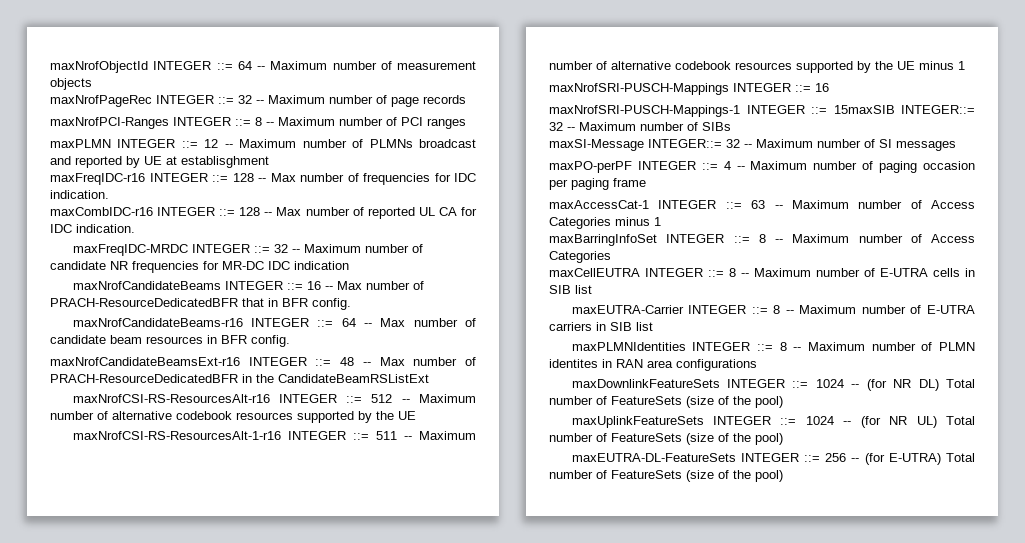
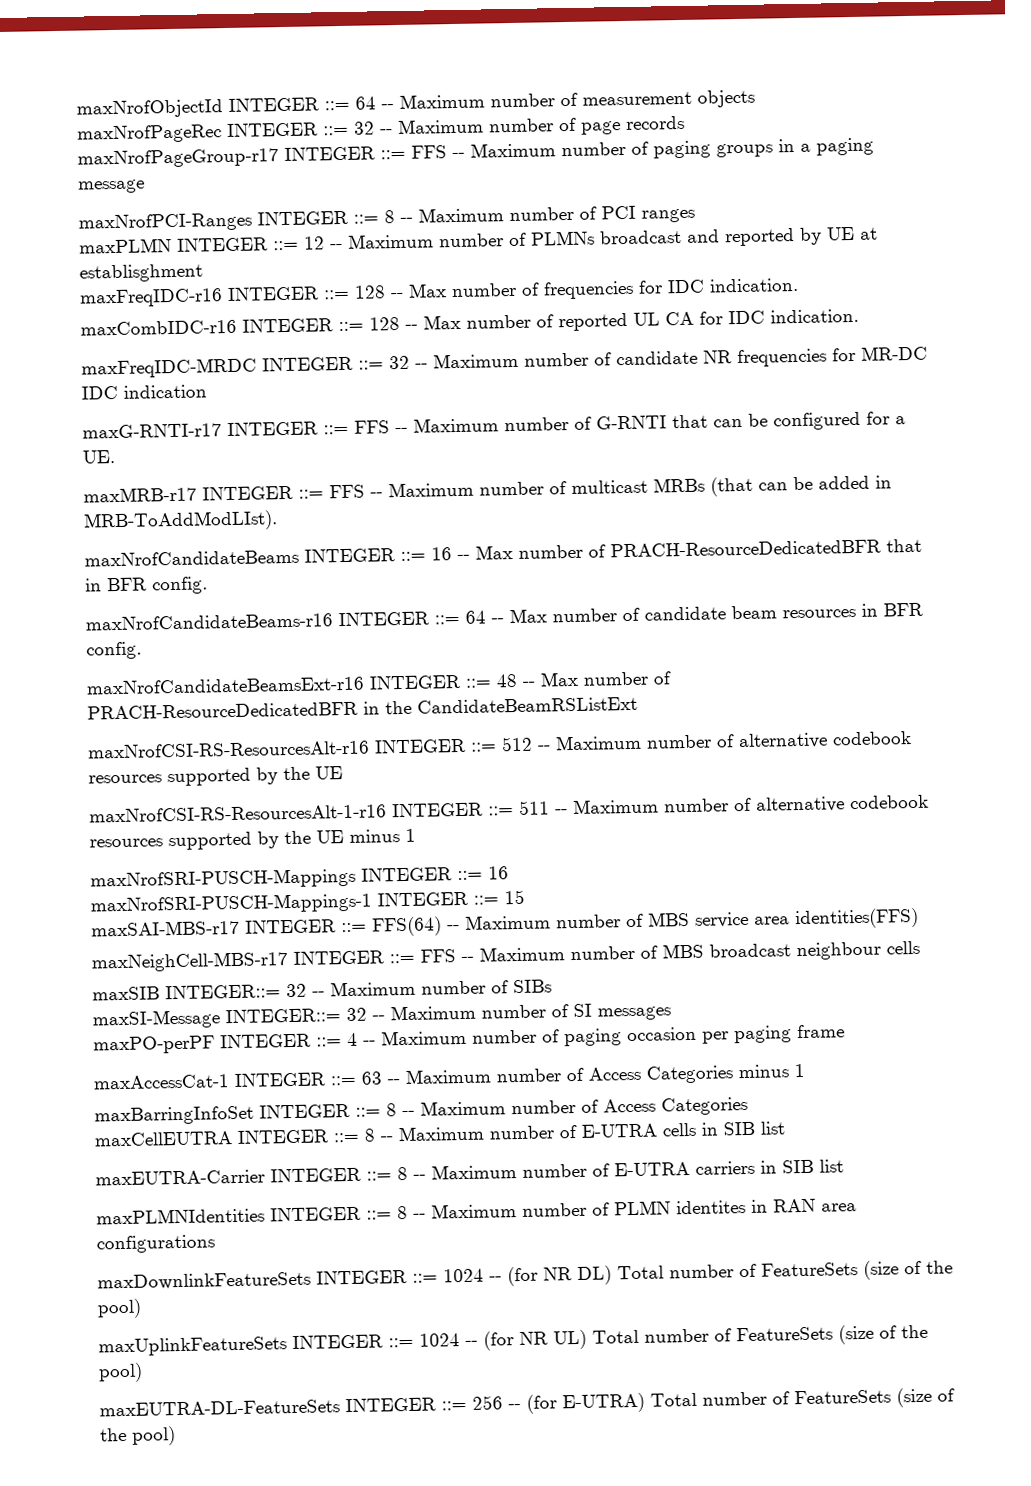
(466, 99) none -> [77,137,874,169] [78,179,145,194] // maxNrofPageGroup-r17 INTEGER ::= FFS -- Maximum number of paging groups in a paging message
(349, 265) none -> [82,411,906,439] [82,450,116,464] [83,475,892,503] [83,510,278,533] // maxG-RNTI-r17 INTEGER ::= FFS -- Maximum number of G-RNTI that can be configured for a UE. // maxMRB-r17 INTEGER ::= FFS -- Maximum number of multicast MRBs (that can be added in MRB-ToAddModLIst).
[833,105,895,114] 15maxSIB -> [504,889,525,905] [91,907,919,937] [91,940,920,973] [92,986,160,1001] 15 // maxSAI-MBS-r17 INTEGER ::= FFS(64) -- Maximum number of MBS service area identities(FFS) // maxNeighCell-MBS-r17 INTEGER ::= FFS -- Maximum number of MBS broadcast neighbour cells // maxSIB

